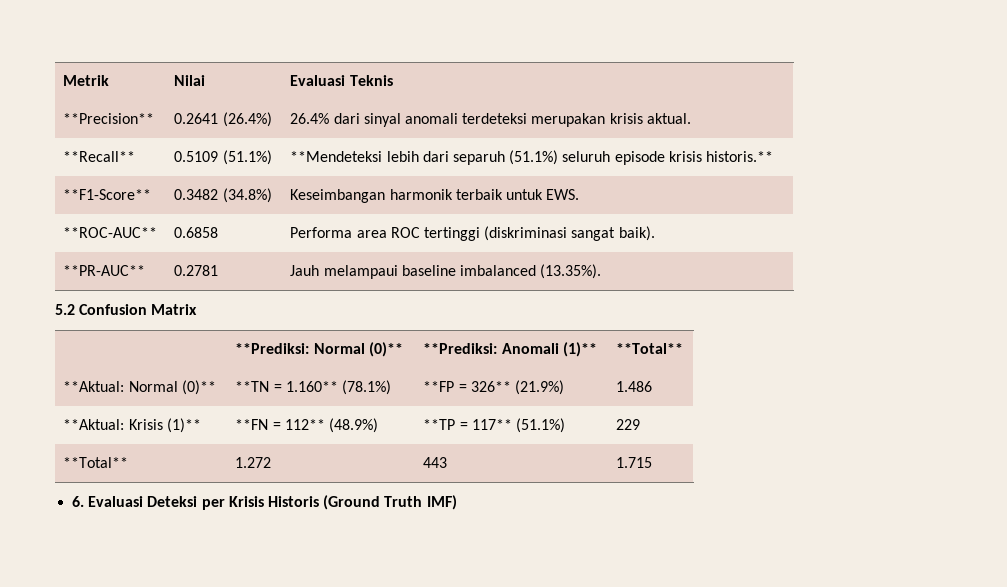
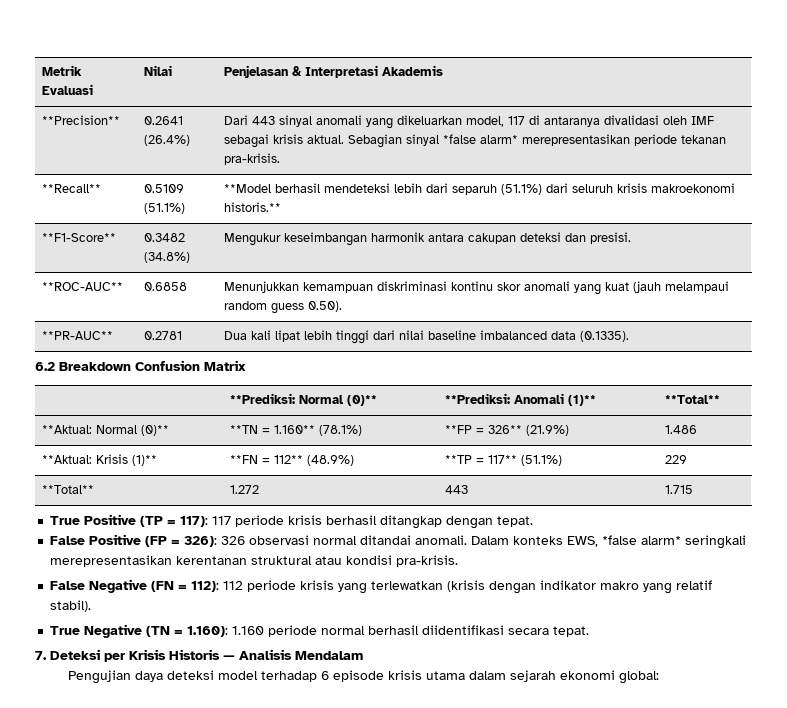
(110, 80) none -> [42,84,94,95] Evaluasi
[290,75,393,86] Evaluasi Teknis -> [224,65,444,78] Penjelasan & Interpretasi Akademis
[290,113,691,127] 26.4% dari sinyal anomali terdeteksi merupakan krisis aktual. -> [224,115,715,129] [224,134,727,148] [224,153,281,165] Dari 443 sinyal anomali yang dikeluarkan model, 117 di antaranya divalidasi oleh IMF sebagai krisis aktual. Sebagian sinyal *false alarm* merepresentasikan periode tekanan pra-krisis.
[290,151,383,162] **Mendeteksi -> [224,183,391,193] **Model berhasil mendeteksi
[562,151,702,165] seluruh episode krisis -> [546,183,736,193] dari seluruh krisis makroekonomi
[290,189,580,203] [63,227,158,238] [174,227,219,238] [290,226,655,241] [63,265,146,276] [174,265,219,276] [290,264,602,279] [55,304,75,315] Keseimbangan harmonik terbaik untuk EWS. // **ROC-AUC** | 0.6858 | Performa area ROC tertinggi (diskriminasi sangat baik). // **PR-AUC** | 0.2781 | Jauh melampaui baseline imbalanced (13.35%). // 5.2 -> [224,232,632,246] [42,282,124,291] [144,282,188,291] [224,281,730,295] [224,301,343,314] [42,331,114,340] [144,331,183,340] [224,330,630,344] [35,362,131,371] Mengukur keseimbangan harmonik antara cakupan deteksi dan presisi. // **ROC-AUC** | 0.6858 | Menunjukkan kemampuan diskriminasi kontinu skor anomali yang kuat (jauh melampaui random guess 0.50). // **PR-AUC** | 0.2781 | Dua kali lipat lebih tinggi dari nilai baseline imbalanced data (0.1335). // 6.2 Breakdown
[72,495,457,510] 6. Evaluasi Deteksi per Krisis Historis (Ground Truth IMF) -> [50,514,534,529] [50,534,747,549] [50,555,459,567] [50,579,713,594] [50,600,92,612] [50,624,590,638] [35,649,363,662] [68,670,660,684] True Positive (TP = 117): 117 periode krisis berhasil ditangkap dengan tepat. // False Positive (FP = 326): 326 observasi normal ditandai anomali. Dalam konteks EWS, *false alarm* seringkali merepresentasikan kerentanan struktural atau kondisi pra-krisis. // False Negative (FN = 112): 112 periode krisis yang terlewatkan (krisis dengan indikator makro yang relatif stabil). // True Negative (TN = 1.160): 1.160 periode normal berhasil diidentifikasi secara tepat. // 7. Deteksi per Krisis Historis — Analisis Mendalam // Pengujian daya deteksi model terhadap 6 episode krisis utama dalam sejarah ekonomi global:

